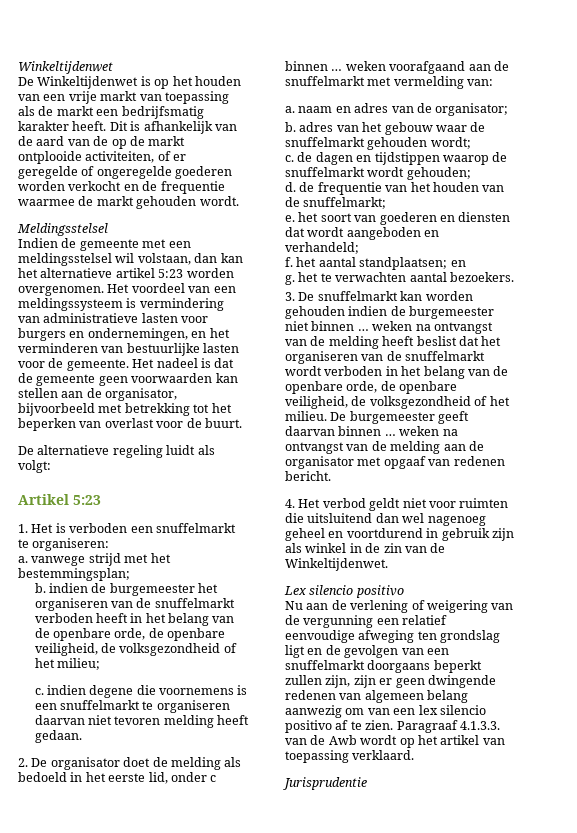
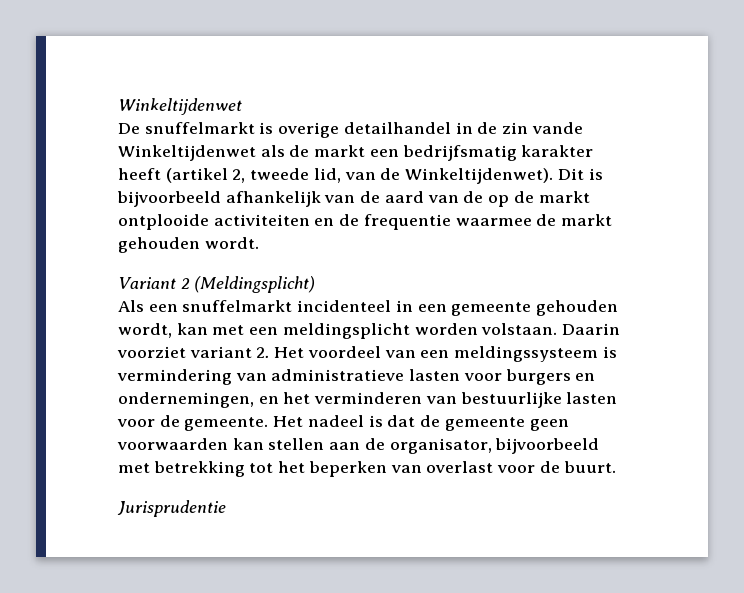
[37,76,241,89] [18,91,229,104] Winkeltijdenwet is op het houden van een vrije markt van toepassing -> [144,122,583,138] [118,145,256,161] snuffelmarkt is overige detailhandel in de zin vande Winkeltijdenwet
[72,121,107,131] heeft. -> [118,168,554,184] heeft (artikel 2, tweede lid, van de Winkeltijdenwet).
(141, 126) none -> [117,191,221,207] bijvoorbeeld
[85,151,187,163] [18,166,233,179] [18,181,122,191] activiteiten, of er geregelde of ongeregelde goederen worden verkocht -> [213,214,310,226] activiteiten
[17,223,108,236] [18,238,191,251] [18,253,243,266] [18,268,234,278] [18,286,104,296] Meldingsstelsel // Indien de gemeente met een meldingsstelsel wil volstaan, dan kan het alternatieve artikel 5:23 worden overgenomen. -> [118,276,316,293] [118,300,619,316] [118,323,621,339] [117,346,270,358] Variant 2 (Meldingsplicht) // Als een snuffelmarkt incidenteel in een gemeente gehouden wordt, kan met een meldingsplicht worden volstaan. Daarin voorziet variant 2.
[18,445,215,458] [18,460,51,473] [18,494,101,505] [18,523,236,533] [18,538,110,551] [18,553,171,566] [18,568,130,581] [34,583,219,596] [34,598,235,611] [34,613,235,626] [34,628,226,641] [34,643,237,656] [34,658,100,670] [34,685,248,698] [34,700,230,713] [34,715,250,728] [34,730,82,743] [18,757,242,770] [18,772,217,784] [285,61,509,74] [285,76,494,89] [285,103,509,116] [285,122,486,135] [285,137,471,150] [285,152,508,165] [285,167,471,180] [285,182,505,195] [285,197,387,209] [285,212,511,225] [285,227,440,240] [285,242,359,254] [285,257,466,270] [285,272,514,285] [285,291,473,301] [285,306,495,319] [285,321,493,334] [285,336,502,349] [285,351,486,364] [285,366,509,379] [285,381,458,394] [285,396,510,409] [285,411,470,424] [285,426,458,436] [285,441,484,454] [285,456,505,469] [285,471,331,481] [285,498,509,511] [285,513,486,526] [285,528,514,541] [285,543,446,553] [285,558,388,571] [284,585,404,598] [285,600,514,613] [285,615,448,628] [285,630,501,643] [285,645,449,658] [285,660,482,673] [285,675,496,688] [285,690,469,703] [285,705,486,718] [285,720,500,733] [285,735,505,748] [285,750,415,763] // De alternatieve regeling luidt als volgt: // Artikel 5:23 // 1. Het is verboden een snuffelmarkt te organiseren: // a. vanwege strijd met het bestemmingsplan; // b. indien de burgemeester het organiseren van de snuffelmarkt verboden heeft in het belang van de openbare orde, de openbare veiligheid, de volksgezondheid of het milieu; // c. indien degene die voornemens is een snuffelmarkt te organiseren daarvan niet tevoren melding heeft gedaan. // 2. De organisator doet de melding als bedoeld in het eerste lid, onder c binnen … weken voorafgaand aan de snuffelmarkt met vermelding van: // a. naam en adres van de organisator; // b. adres van het gebouw waar de snuffelmarkt gehouden wordt; // c. de dagen en tijdstippen waarop de snuffelmarkt wordt gehouden; // d. de frequentie van het houden van de snuffelmarkt; // e. het soort van goederen en diensten dat wordt aangeboden en verhandeld; // f. het aantal standplaatsen; en // g. het te verwachten aantal bezoekers. // 3. De snuffelmarkt kan worden gehouden indien de burgemeester niet binnen … weken na ontvangst van de melding heeft beslist dat het organiseren van de snuffelmarkt wordt verboden in het belang van de openbare orde, de openbare veiligheid, de volksgezondheid of het milieu. De burgemeester geeft daarvan binnen … weken na ontvangst van de melding aan de organisator met opgaaf van redenen bericht. // 4. Het verbod geldt niet voor ruimten die uitsluitend dan wel nagenoeg geheel en voortdurend in gebruik zijn als winkel in de zin van de Winkeltijdenwet. // Lex silencio positivo // Nu aan de verlening of weigering van de vergunning een relatief eenvoudige afweging ten grondslag ligt en de gevolgen van een snuffelmarkt doorgaans beperkt zullen zijn, zijn er geen dwingende redenen van algemeen belang aanwezig om van een lex silencio positivo af te zien. Paragraaf 4.1.3.3. van de Awb wordt op het artikel van toepassing verklaard. -> (616, 467) none

